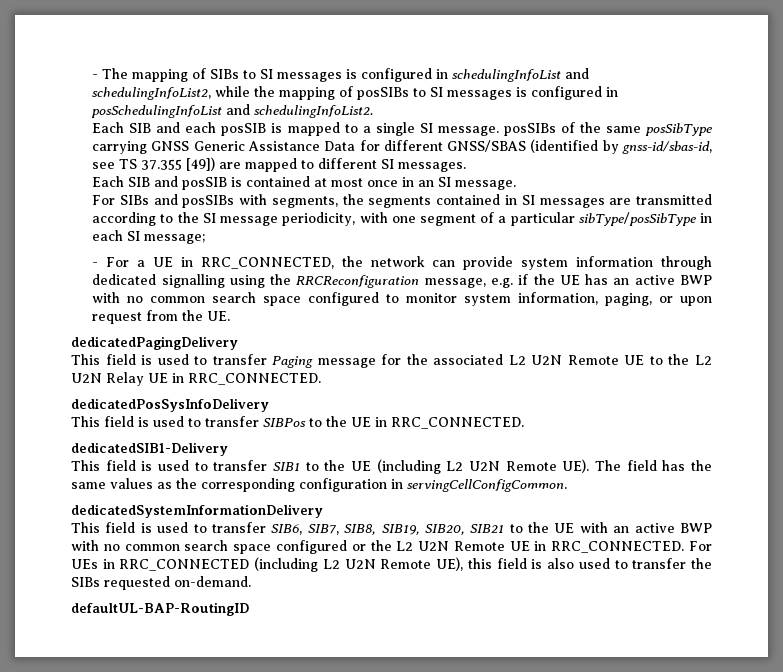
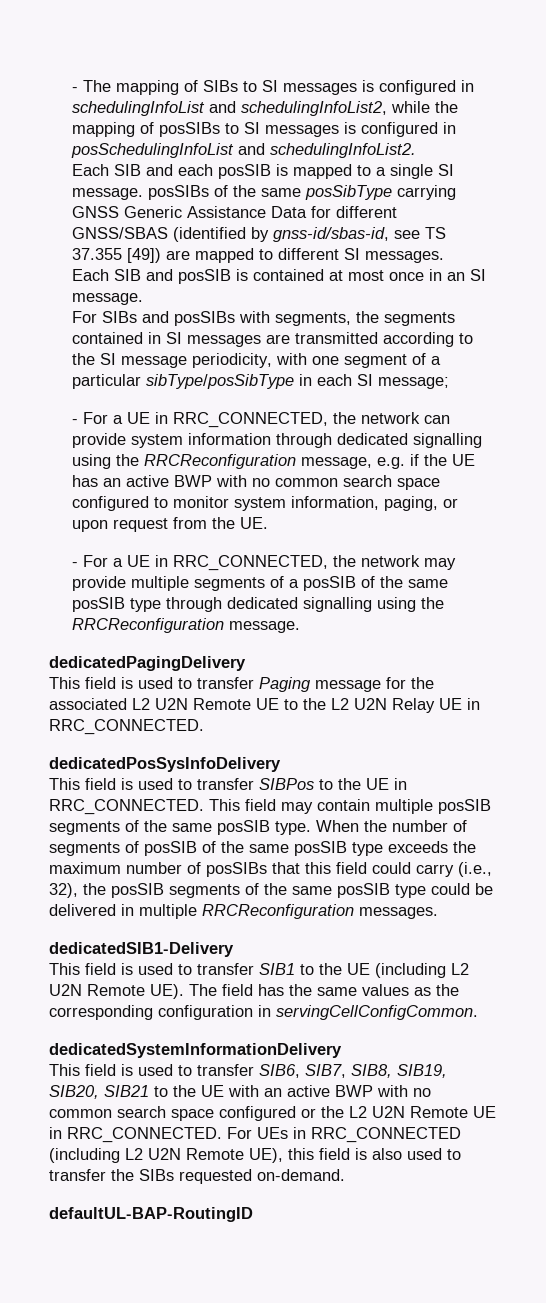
(231, 316) none -> [71,555,456,571] [71,576,448,591] [71,597,444,612] [71,618,300,633] // - For a UE in RRC_CONNECTED, the network may provide multiple segments of a posSIB of the same posSIB type through dedicated signalling using the RRCReconfiguration message.
(524, 423) none -> [209,799,491,814] [49,820,467,835] [49,841,476,856] [49,862,492,877] [49,883,493,898] [49,904,438,919] This field may contain multiple posSIB segments of the same posSIB type. When the number of segments of posSIB of the same posSIB type exceeds the maximum number of posSIBs that this field could carry (i.e., 32), the posSIB segments of the same posSIB type could be delivered in multiple RRCReconfiguration messages.

